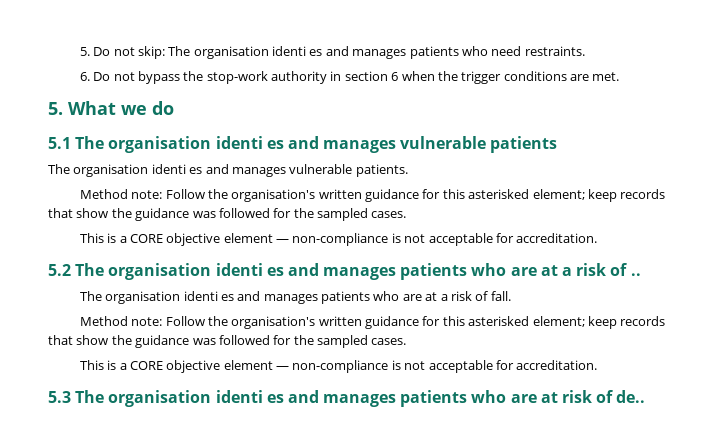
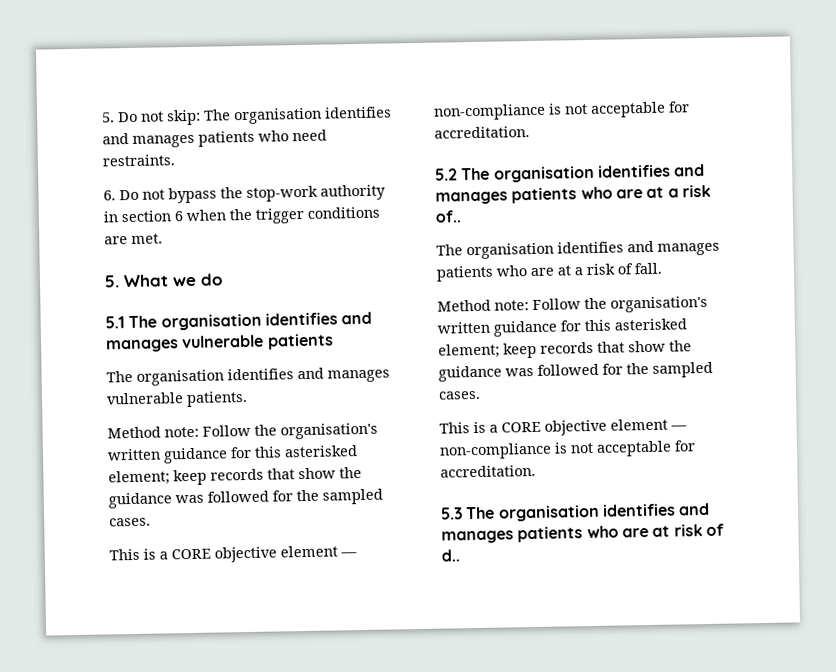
[272,46,323,56] identi es -> [324,106,392,119] identifies
[215,136,284,149] identi es -> [264,312,338,326] identifies
[151,164,203,174] identi es -> [227,368,294,381] identifies
[215,263,641,280] [79,291,234,304] identi es and manages patients who are at a risk of .. // The organisation identi es -> [597,163,706,178] [435,184,711,205] [435,210,462,223] [436,241,624,260] identifies and manages patients who are at a risk of.. // The organisation identifies
[215,390,284,403] identi es -> [601,503,676,517] identifies
[616,390,646,403] de.. -> [441,549,460,562] d..

